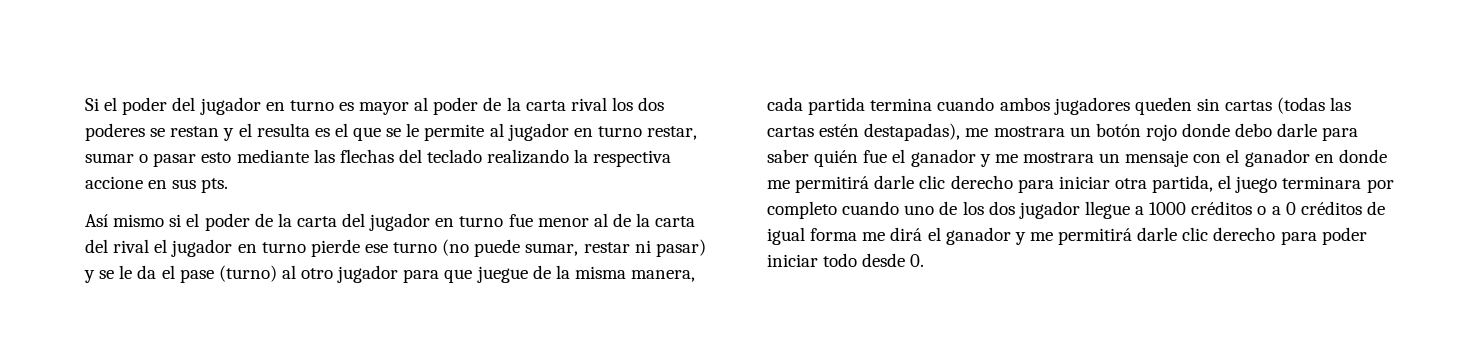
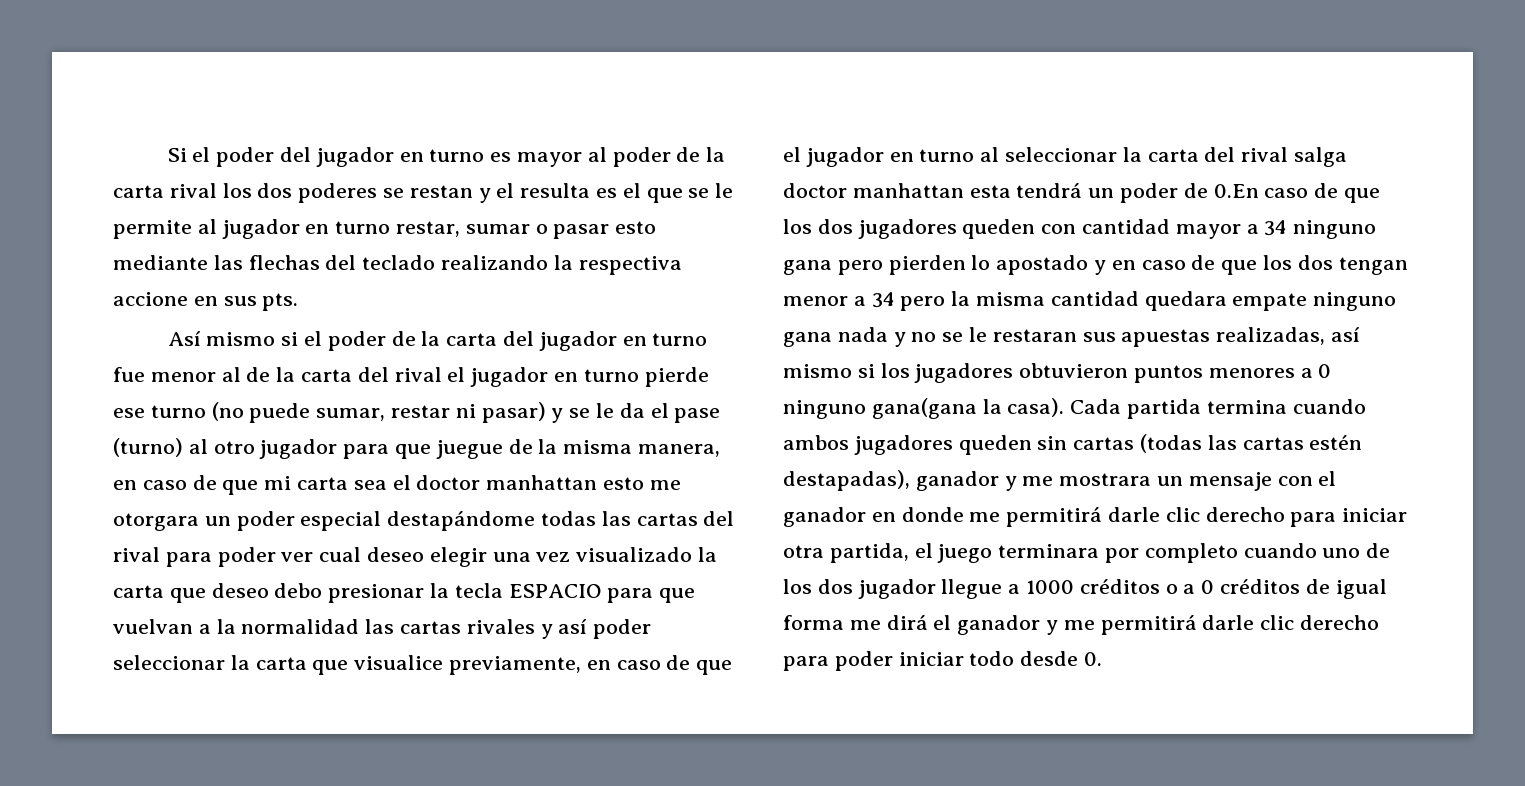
[767,97,803,111] cada -> [113,475,681,495] [113,511,735,531] [113,547,718,567] [113,583,696,603] [113,619,652,639] [113,655,733,675] [783,147,1348,167] [783,183,1381,203] [783,219,1377,239] [783,255,1408,275] [783,291,1397,311] [783,327,1361,347] [783,363,1332,383] [783,398,1122,419] en caso de que mi carta sea el doctor manhattan esto me otorgara un poder especial destapándome todas las cartas del rival para poder ver cual deseo elegir una vez visualizado la carta que deseo debo presionar la tecla ESPACIO para que vuelvan a la normalidad las cartas rivales y así poder seleccionar la carta que visualice previamente, en caso de que el jugador en turno al seleccionar la carta del rival salga doctor manhattan esta tendrá un poder de 0.En caso de que los dos jugadores queden con cantidad mayor a 34 ninguno gana pero pierden lo apostado y en caso de que los dos tengan menor a 34 pero la misma cantidad quedara empate ninguno gana nada y no se le restaran sus apuestas realizadas, así mismo si los jugadores obtuvieron puntos menores a 0 ninguno gana(gana la casa). Cada
[965,123,1359,141] [767,149,906,167] me mostrara un botón rojo donde debo darle para saber quién fue el -> (910, 480) none

